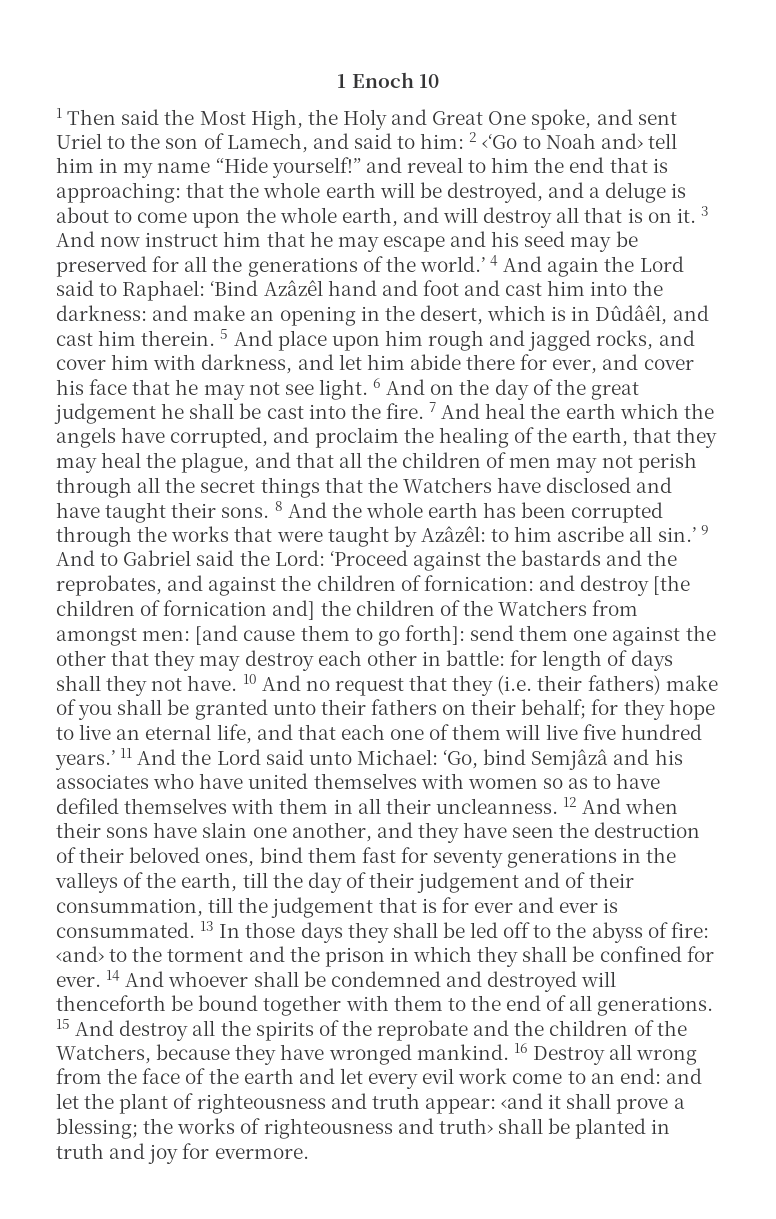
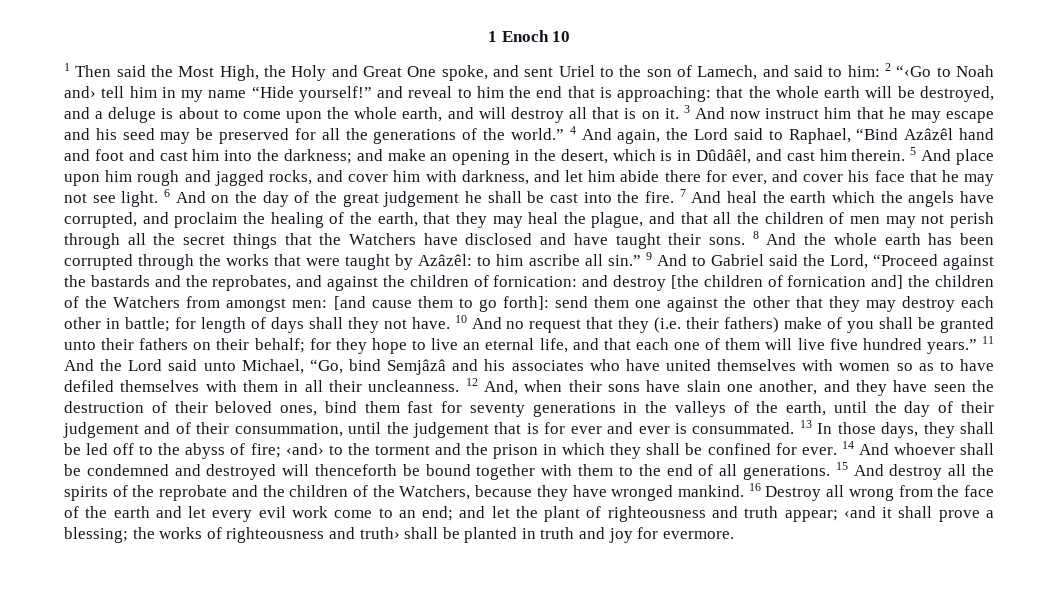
[482,134,518,149] ‹‘Go -> [896,65,932,77] “‹Go
[419,256,485,272] world.’ -> [510,128,564,140] world.”
[547,257,600,277] again -> [617,129,661,144] again,
[122,280,259,301] Raphael: ‘Bind -> [788,128,899,144] Raphael, “Bind
[56,305,147,321] darkness: -> [283,149,352,164] darkness;
[657,527,696,542] sin.’ -> [607,255,641,266] sin.”
[274,550,408,566] Lord: ‘Proceed -> [829,254,938,269] Lord, “Proceed
[446,650,506,666] battle: -> [124,317,170,332] battle;
[55,750,115,770] years.’ -> [926,339,977,354] years.”
[356,749,479,769] Michael: ‘Go, -> [241,359,343,374] Michael, “Go,
[582,798,622,814] And -> [483,380,518,395] And,
[242,872,268,888] till -> [833,401,867,413] until
[208,897,234,913] till -> [348,422,382,434] until
[300,922,343,943] days -> [881,422,919,438] days,
[670,922,709,938] fire: -> [250,443,281,458] fire;
[619,1068,661,1084] end: -> [422,506,454,521] end;
[424,1098,496,1114] appear: -> [784,510,838,522] appear;

